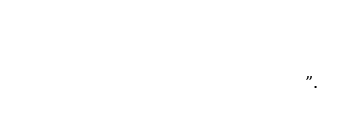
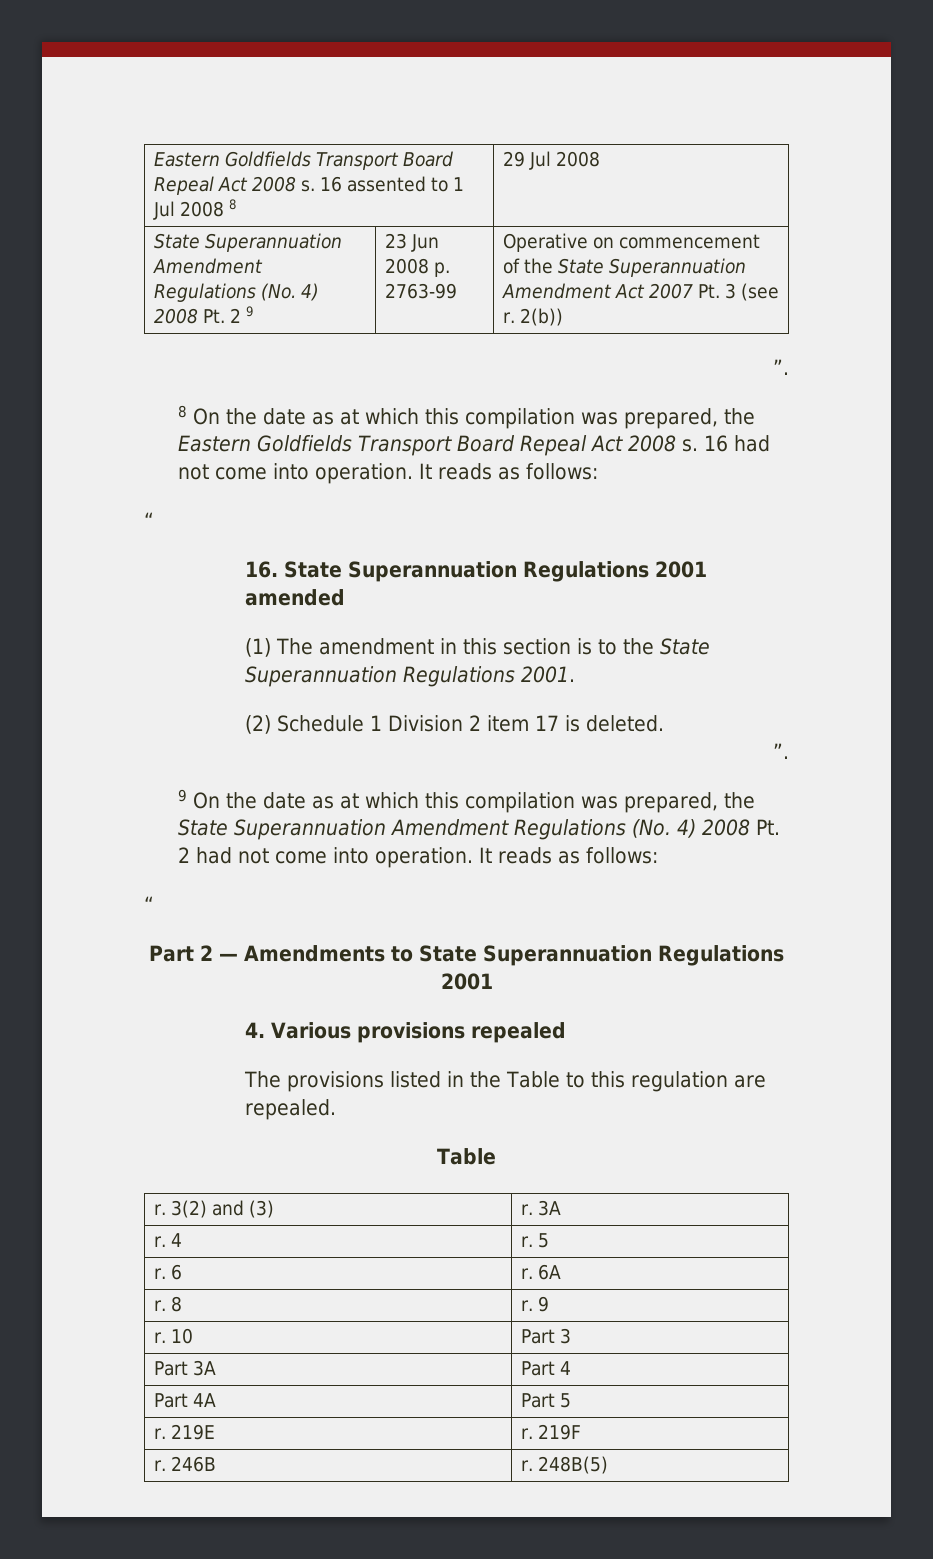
[305,76,318,88] ”. -> [153,151,453,170] [153,176,464,195] [152,199,236,220] [502,151,600,170] [153,233,342,252] [152,258,263,274] [153,283,319,302] [153,306,253,324] [384,233,439,252] [384,258,450,277] [384,283,457,299] [502,233,760,252] [502,258,746,277] [501,283,779,301] [502,308,563,326] [773,359,789,375] [177,405,755,429] [177,435,770,456] [177,463,598,484] [144,512,154,528] [244,561,707,582] [244,589,345,606] [244,638,710,657] [244,666,575,687] [244,715,664,734] [773,743,789,759] [177,789,755,813] [177,819,780,840] [177,847,658,868] [144,896,154,912] [149,945,784,966] [440,973,493,990] [244,1022,566,1043] [243,1071,766,1092] [244,1099,336,1120] [437,1148,497,1165] [153,1200,274,1218] [520,1200,561,1216] [153,1233,182,1247] [520,1233,549,1248] [153,1264,182,1280] [520,1264,561,1280] [153,1296,182,1312] [520,1296,549,1312] [153,1328,193,1344] [520,1328,571,1344] [153,1360,216,1376] [520,1361,571,1376] [153,1393,216,1408] [520,1393,571,1408] [153,1424,215,1440] [520,1424,581,1440] [153,1456,216,1472] [520,1456,608,1474] Eastern Goldfields Transport Board Repeal Act 2008 s. 16 assented to 1 Jul 2008 8 | 29 Jul 2008 // State Superannuation Amendment Regulations (No. 4) 2008 Pt. 2 9 | 23 Jun 2008 p. 2763-99 | Operative on commencement of the State Superannuation Amendment Act 2007 Pt. 3 (see r. 2(b)) // ”. // 8 On the date as at which this compilation was prepared, the Eastern Goldfields Transport Board Repeal Act 2008 s. 16 had not come into operation. It reads as follows: // “ // 16. State Superannuation Regulations 2001 amended // (1) The amendment in this section is to the State Superannuation Regulations 2001. // (2) Schedule 1 Division 2 item 17 is deleted. // ”. // 9 On the date as at which this compilation was prepared, the State Superannuation Amendment Regulations (No. 4) 2008 Pt. 2 had not come into operation. It reads as follows: // “ // Part 2 — Amendments to State Superannuation Regulations 2001 // 4. Various provisions repealed // The provisions listed in the Table to this regulation are repealed. // Table // r. 3(2) and (3) | r. 3A // r. 4 | r. 5 // r. 6 | r. 6A // r. 8 | r. 9 // r. 10 | Part 3 // Part 3A | Part 4 // Part 4A | Part 5 // r. 219E | r. 219F // r. 246B | r. 248B(5)

